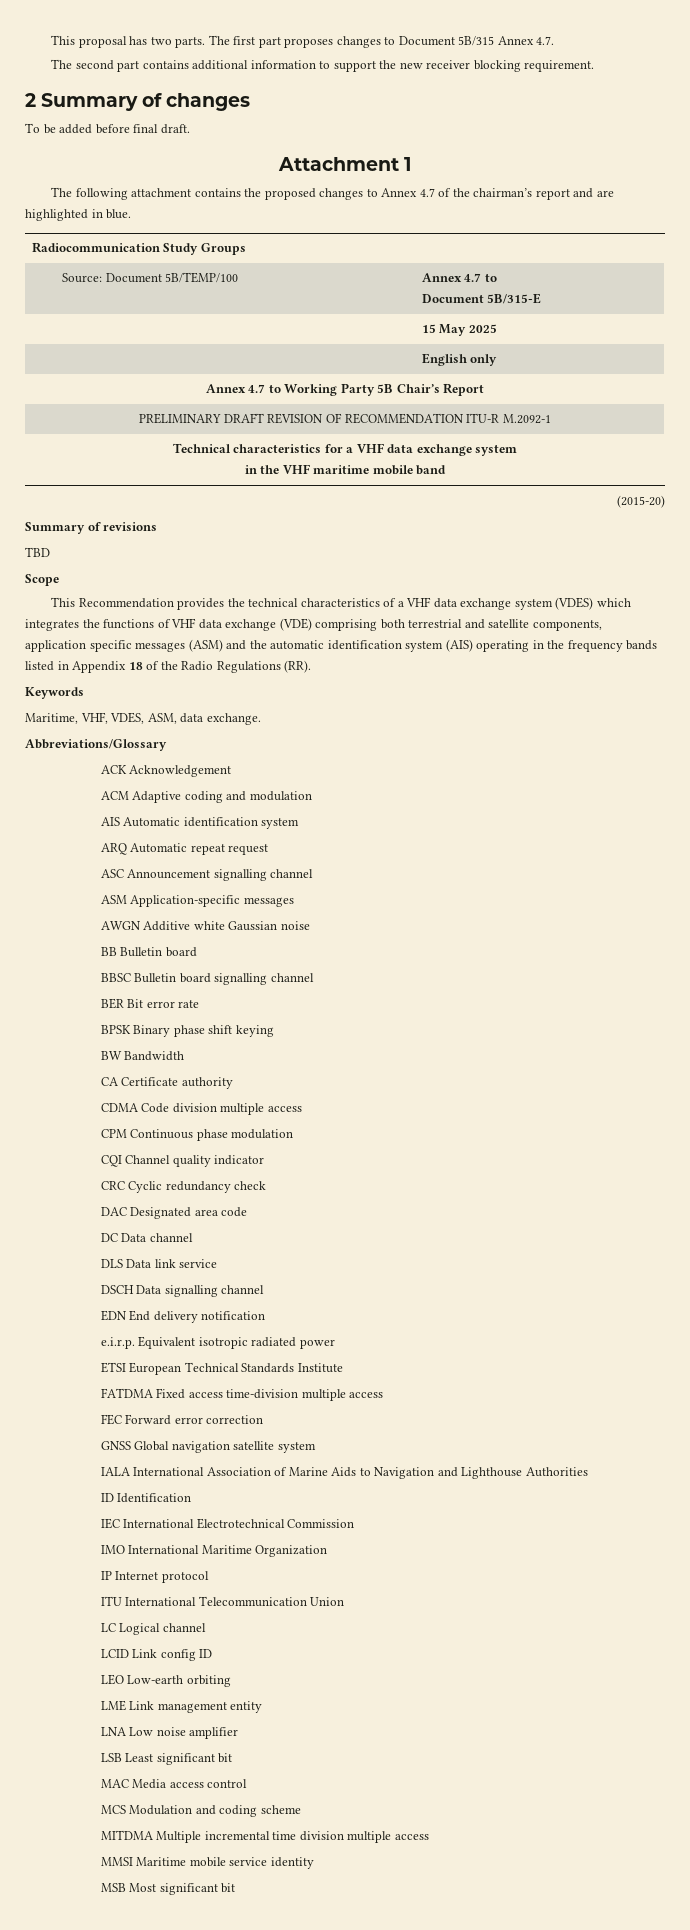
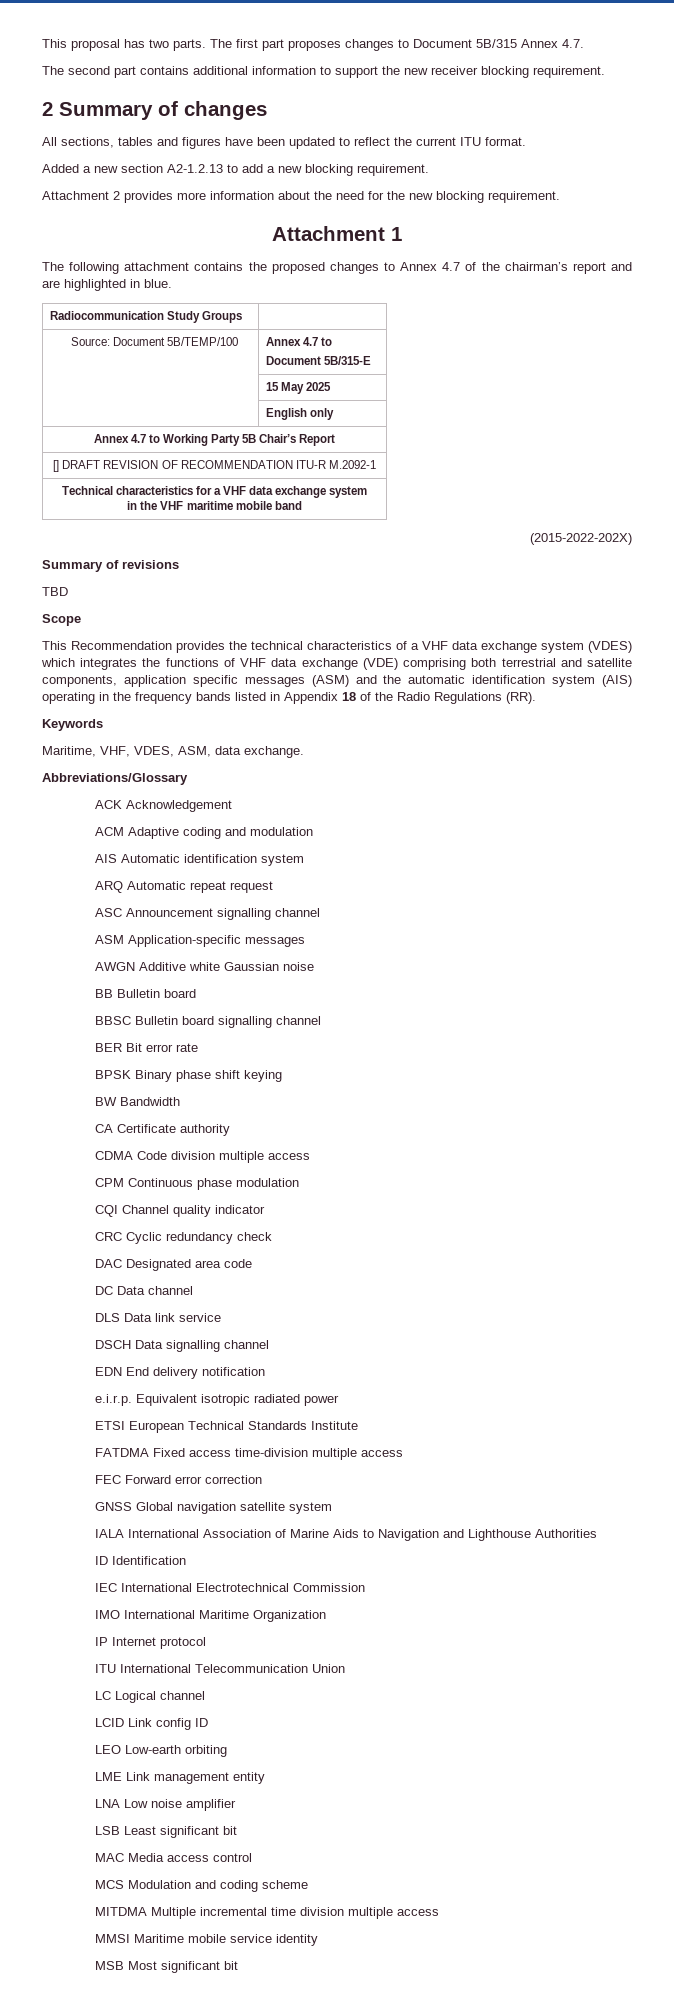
[25,123,190,134] To be added before final draft. -> [42,137,526,149] [42,164,429,176] [42,191,560,203] All sections, tables and figures have been updated to reflect the current ITU format. // Added a new section A2-1.2.13 to add a new blocking requirement. // Attachment 2 provides more information about the need for the new blocking requirement.
[139,413,222,424] PRELIMINARY -> [53,460,60,472] []
[617,495,665,508] (2015-20) -> [530,533,632,545] (2015-2022-202X)

